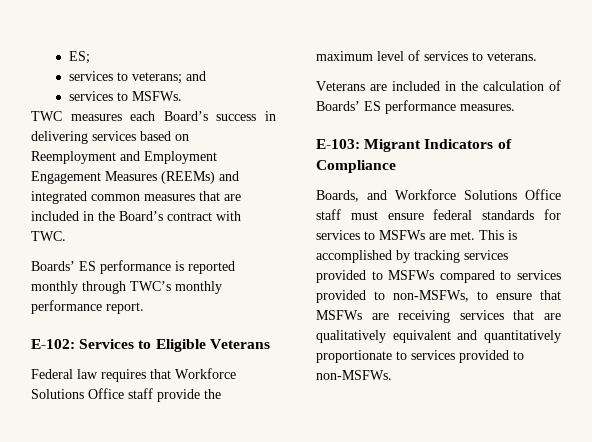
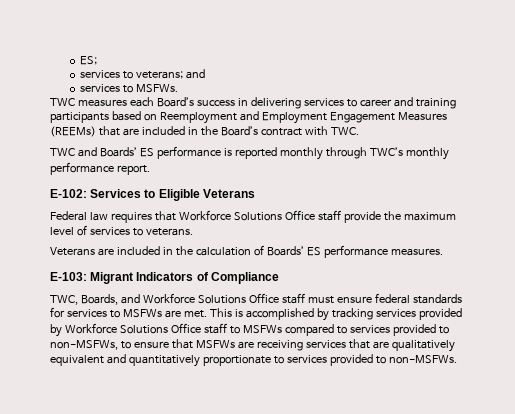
(136, 136) none -> [346,97,456,109] [50,112,109,123] to career and training participants
[219,171,239,181] [31,191,195,204] and integrated common measures -> (96, 131) none
(66, 236) none -> [50,147,97,157] TWC and
(396, 166) none -> [50,295,78,305] TWC,
(366, 276) none -> [50,323,227,337] by Workforce Solutions Office staff

